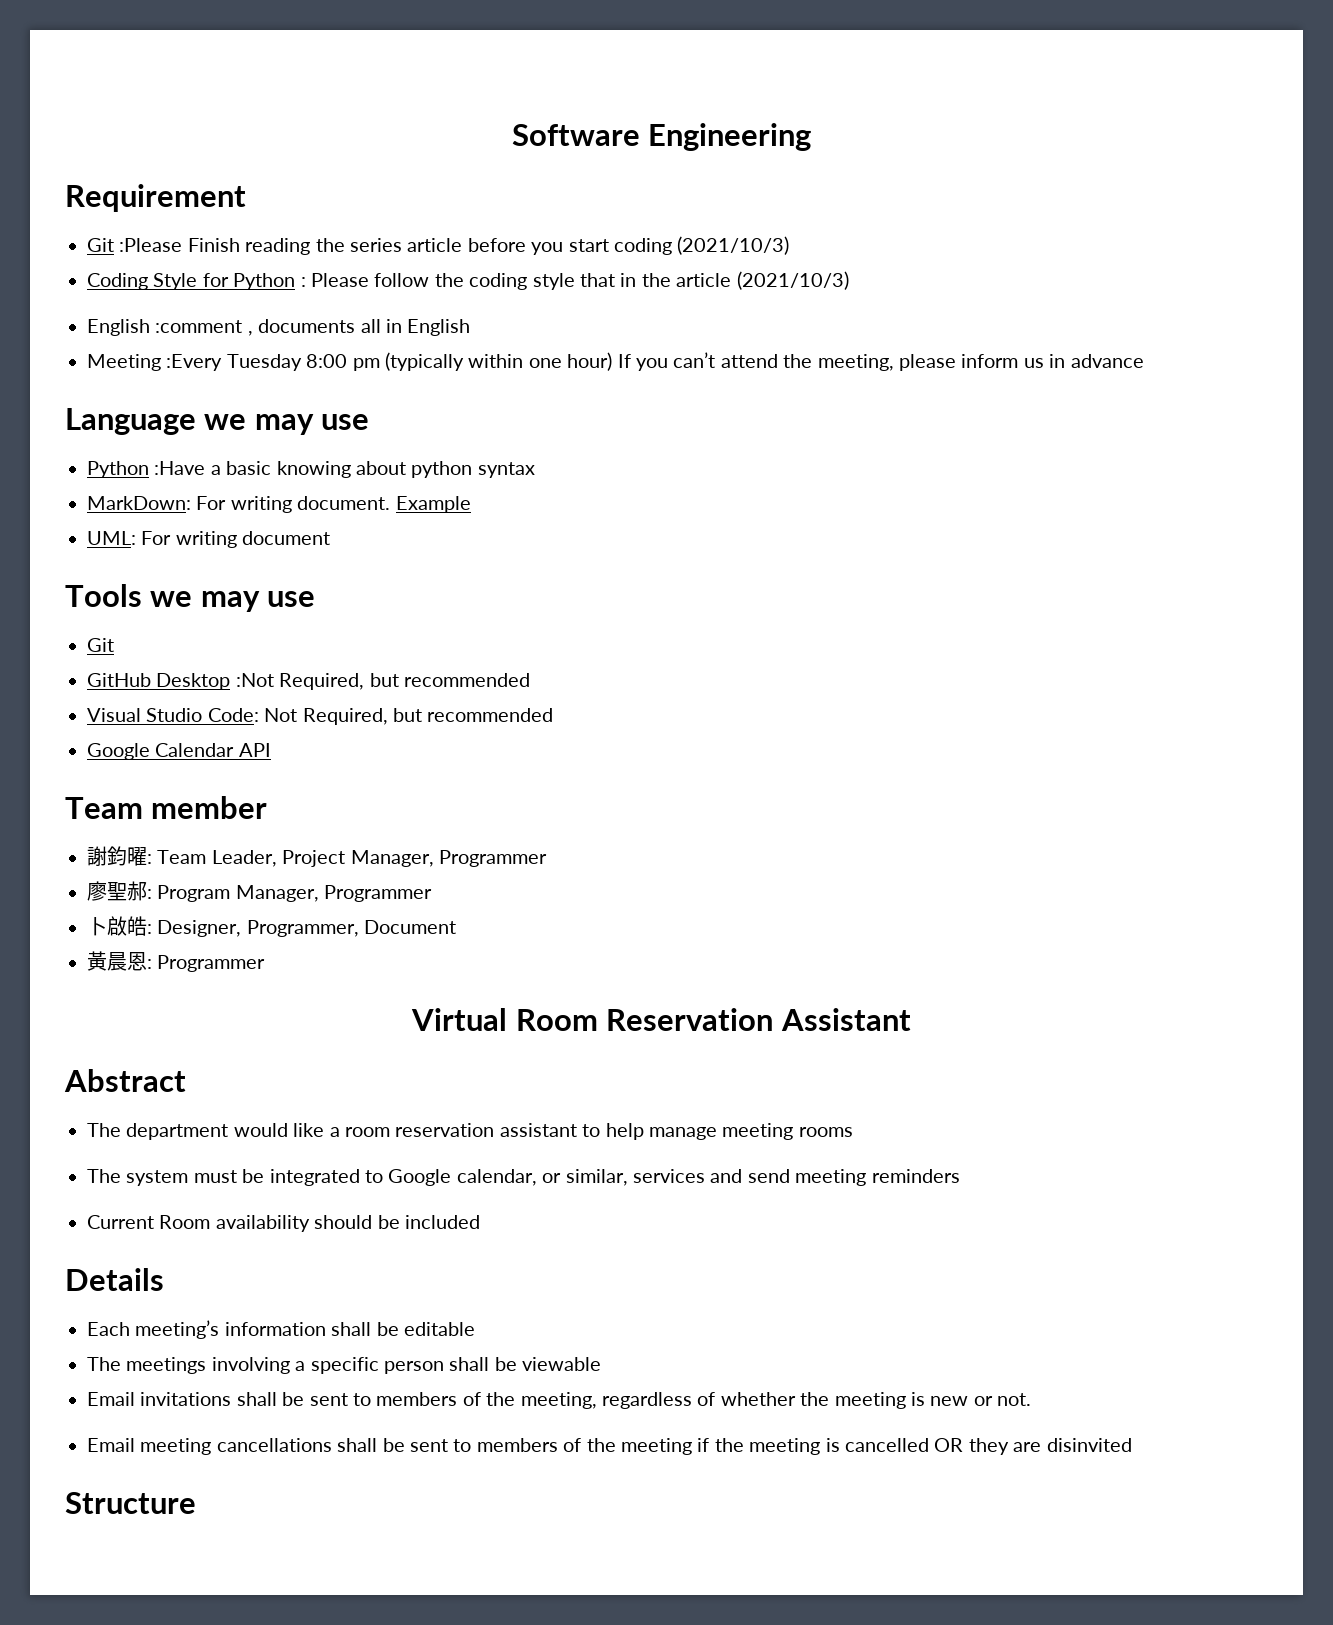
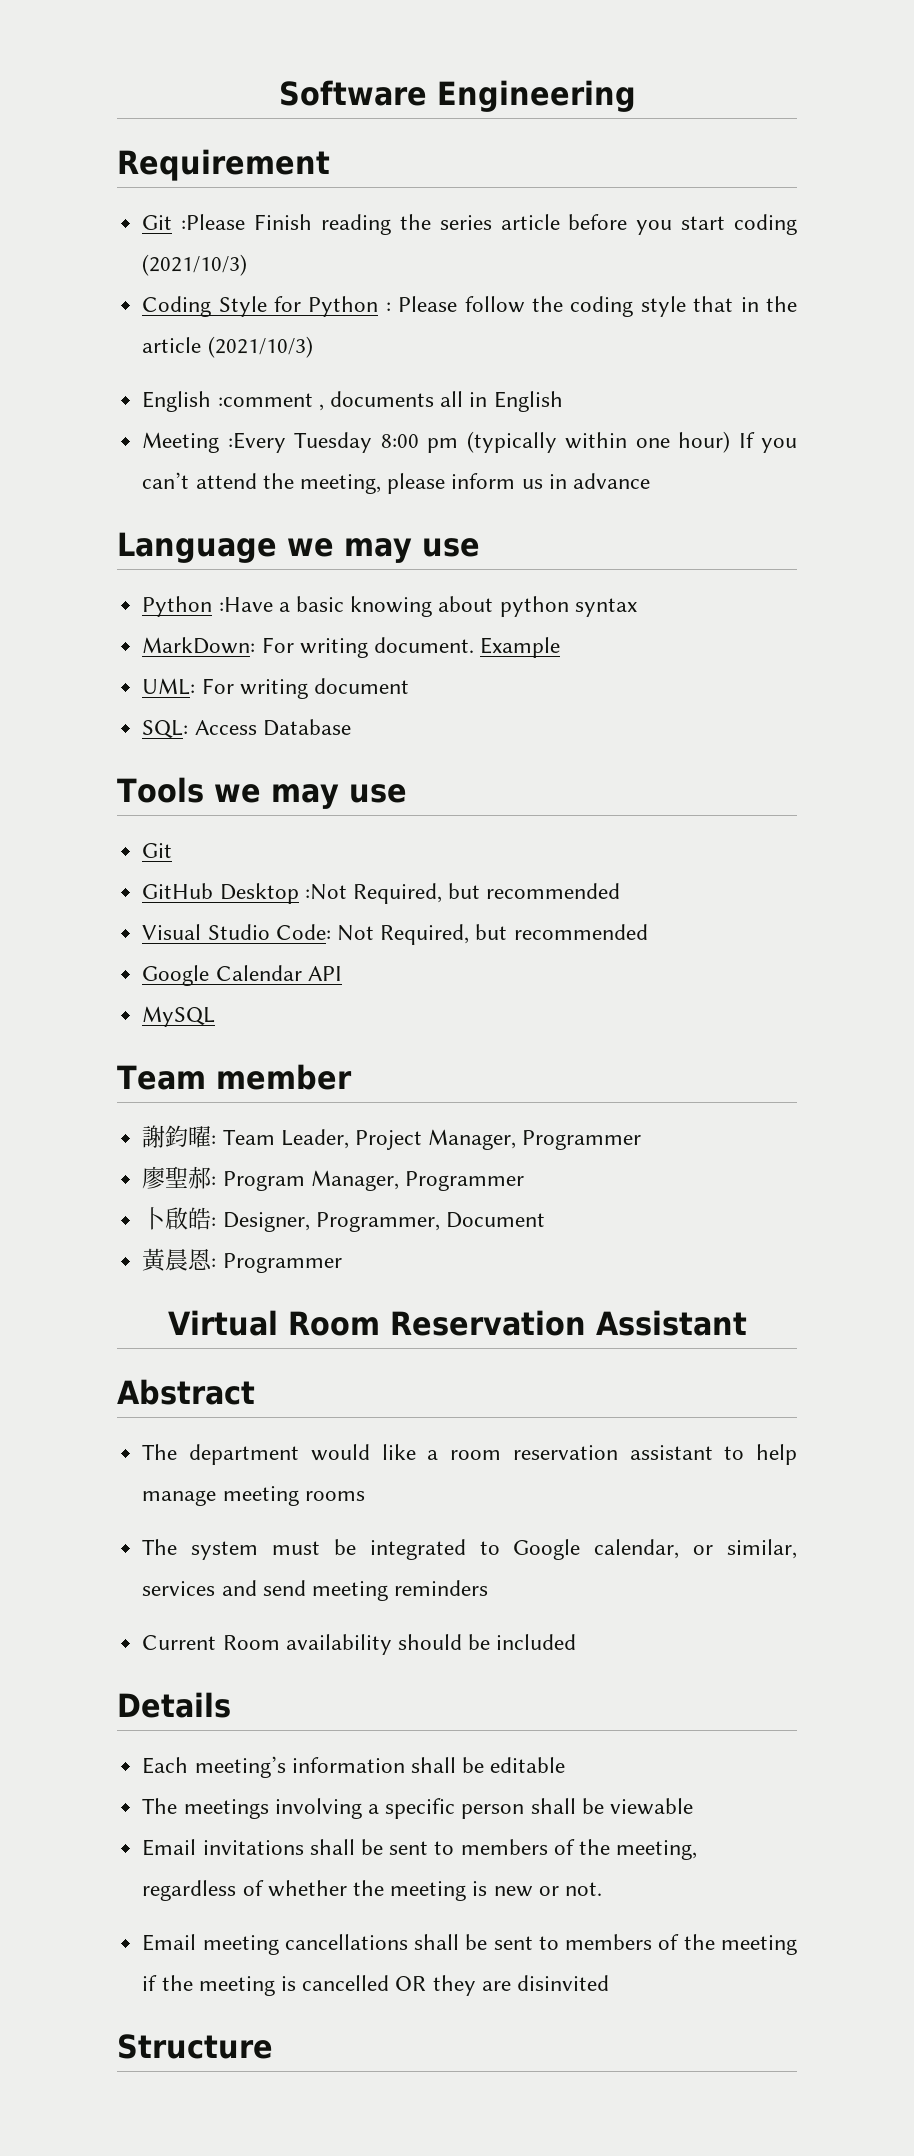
(331, 538) none -> [142,719,351,738] // SQL: Access Database
(271, 750) none -> [142,1006,216,1027] // MySQL

